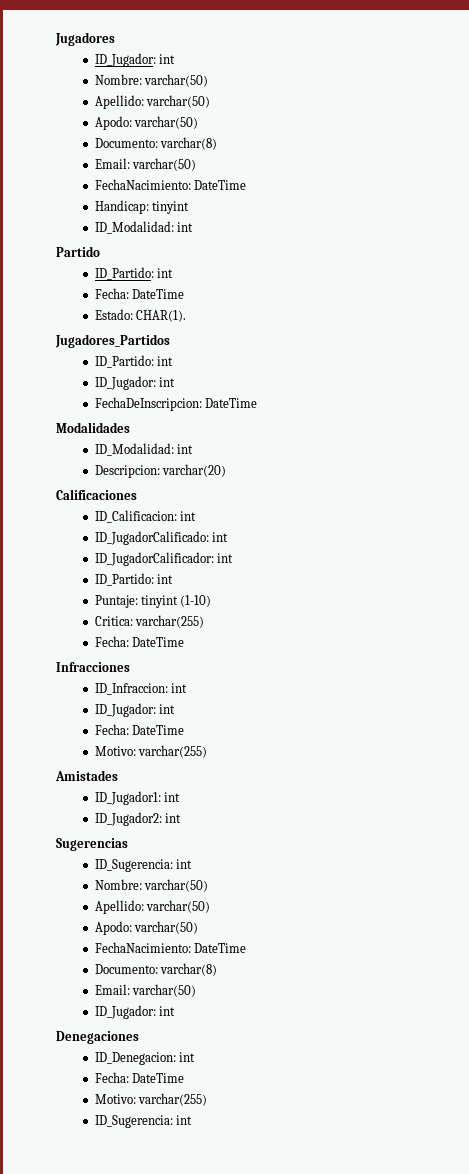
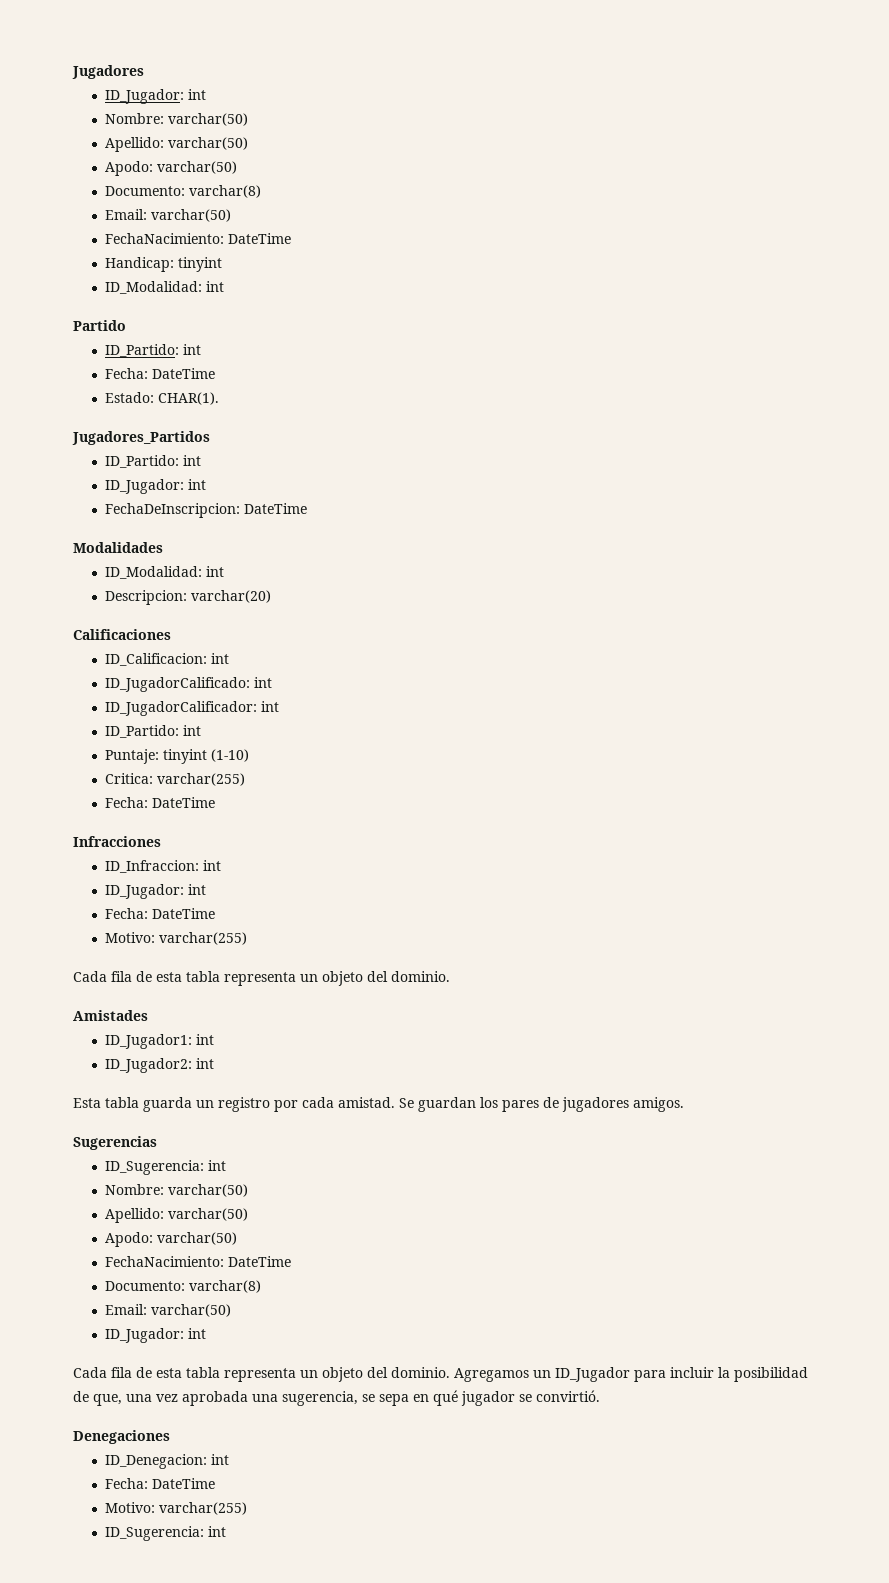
(208, 751) none -> [73,971,450,986] // Cada fila de esta tabla representa un objeto del dominio.
(182, 818) none -> [73,1097,684,1112] // Esta tabla guarda un registro por cada amistad. Se guardan los pares de jugadores amigos.
(176, 1011) none -> [73,1367,808,1382] [73,1390,600,1406] // Cada fila de esta tabla representa un objeto del dominio. Agregamos un ID_Jugador para incluir la posibilidad de que, una vez aprobada una sugerencia, se sepa en qué jugador se convirtió.

